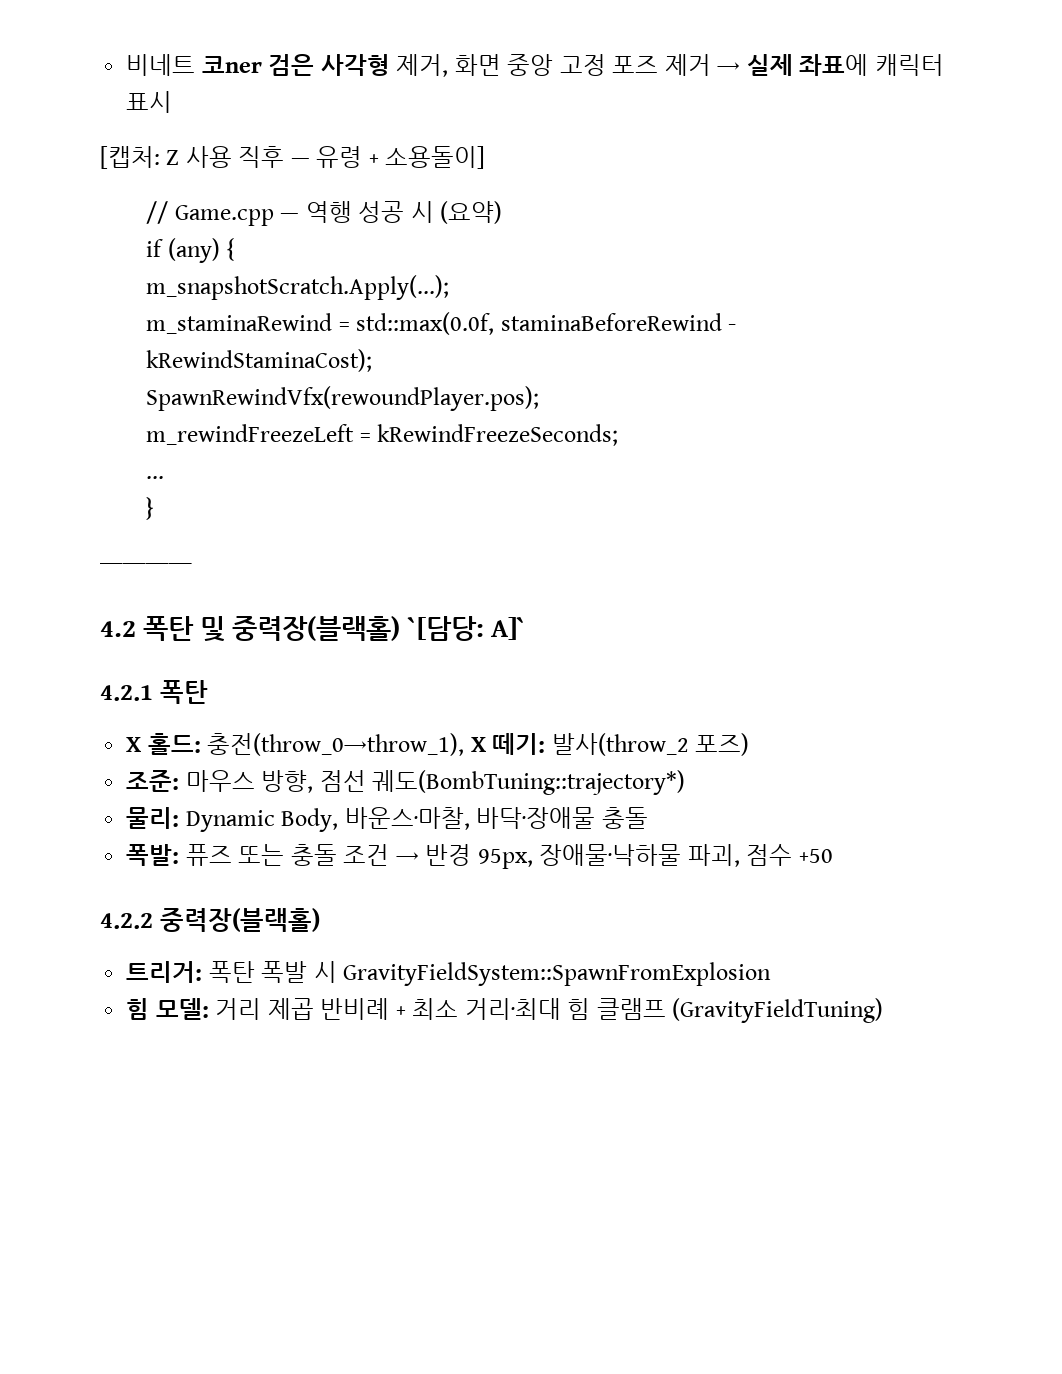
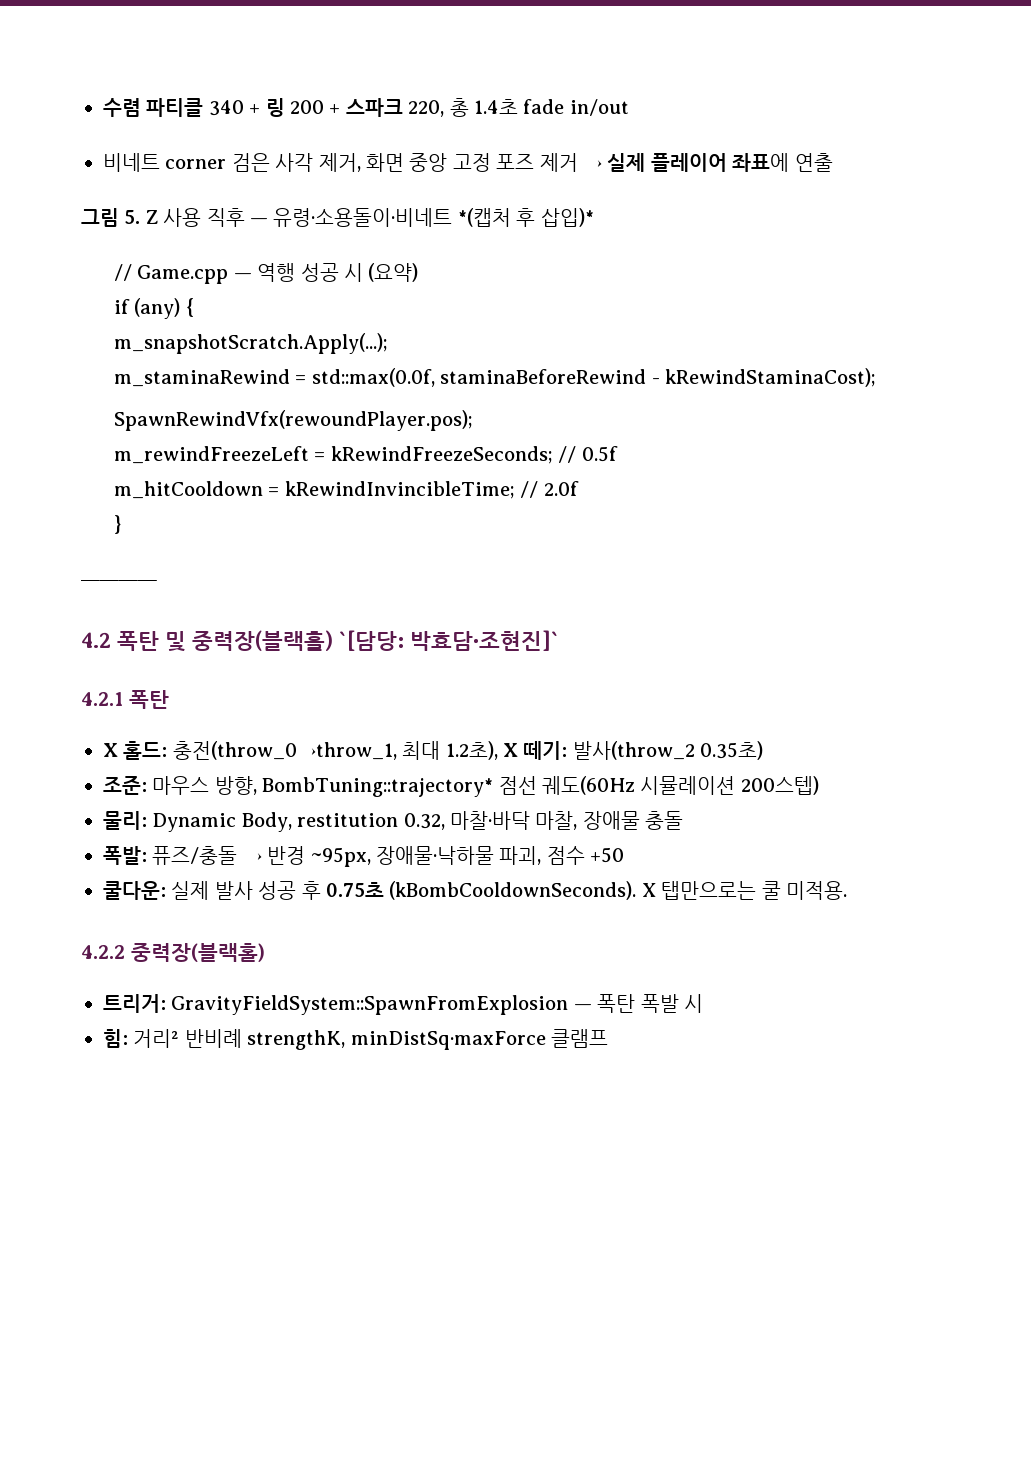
[126,54,390,76] 비네트 코ner 검은 사각형 -> [103,98,629,117] [103,153,314,172] 수렴 파티클 340 + 링 200 + 스파크 220, 총 1.4초 fade in/out // 비네트 corner 검은 사각
[799,54,944,76] [126,91,173,113] [100,146,486,169] 좌표에 캐릭터 표시 // [캡처: Z 사용 직후 — 유령 + 소용돌이] -> [650,153,833,172] [81,208,594,227] 플레이어 좌표에 연출 // 그림 5. Z 사용 직후 — 유령·소용돌이·비네트 *(캡처 후 삽입)*
[146,476,165,479] // ... -> [558,446,618,463] [113,481,579,499] // 0.5f // m_hitCooldown = kRewindInvincibleTime; // 2.0f
[490,617,526,640] A]` -> [410,630,559,651] 박효담·조현진]`
[207,733,465,756] 충전(throw_0→throw_1), -> [172,741,498,760] 충전(throw_0→throw_1, 최대 1.2초),
[695,733,750,756] 포즈) -> [700,741,764,760] 0.35초)
[319,770,686,795] [126,807,648,832] [126,844,390,866] 점선 궤도(BombTuning::trajectory*) // 물리: Dynamic Body, 바운스·마찰, 바닥·장애물 충돌 // 폭발: 퓨즈 또는 충돌 조건 -> [262,776,819,797] [103,811,684,832] [103,846,238,865] BombTuning::trajectory* 점선 궤도(60Hz 시뮬레이션 200스텝) // 물리: Dynamic Body, restitution 0.32, 마찰·바닥 마찰, 장애물 충돌 // 폭발: 퓨즈/충돌
[477,849,533,869] 95px, -> [310,847,371,867] ~95px,
(833, 856) none -> [103,881,847,900] // 쿨다운: 실제 발사 성공 후 0.75초 (kBombCooldownSeconds). X 탭만으로는 쿨 미적용.
(203, 972) none -> [171,995,592,1015] GravityFieldSystem::SpawnFromExplosion —
[343,962,772,986] [126,998,884,1023] GravityFieldSystem::SpawnFromExplosion // 힘 모델: 거리 제곱 반비례 + 최소 거리·최대 힘 클램프 (GravityFieldTuning) -> [103,1029,608,1050] // 힘: 거리² 반비례 strengthK, minDistSq·maxForce 클램프

